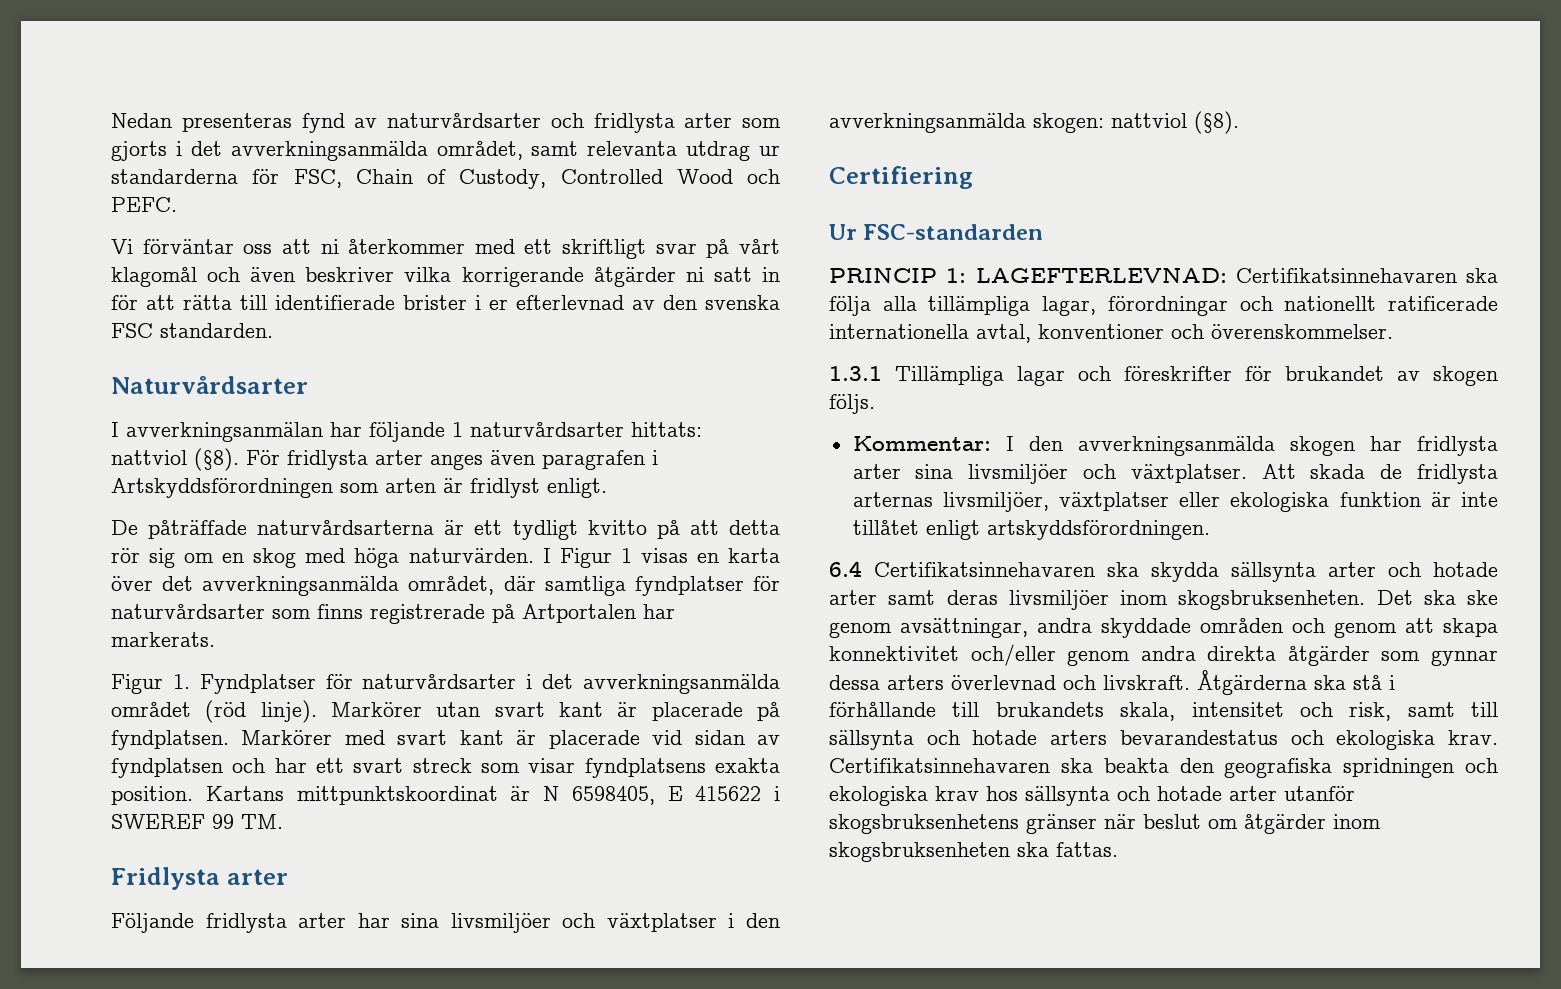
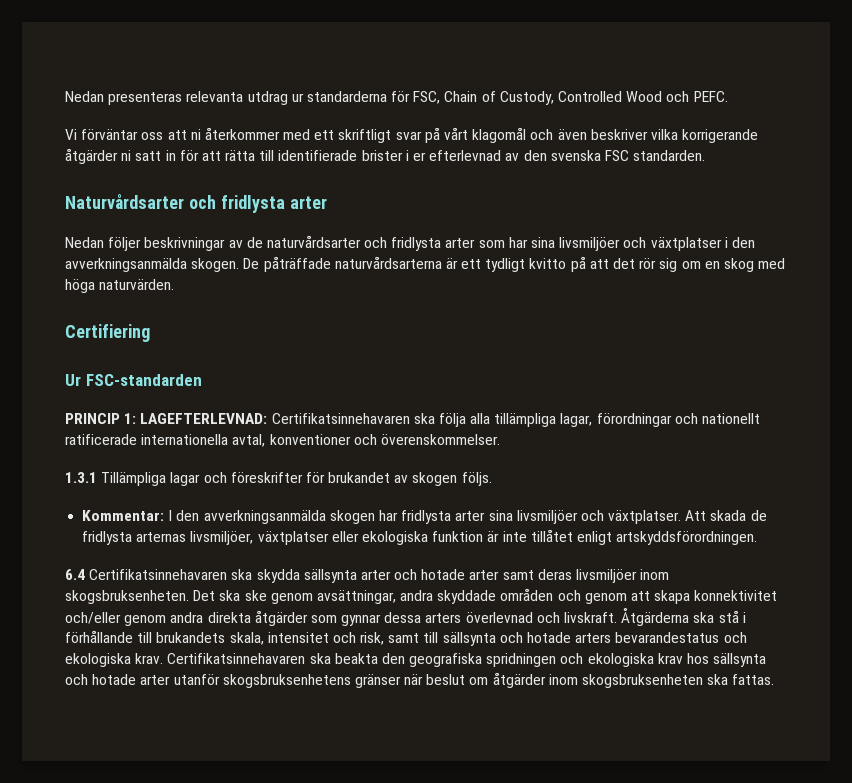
[301,113,781,133] [111,141,579,161] fynd av naturvårdsarter och fridlysta arter som gjorts i det avverkningsanmälda området, samt -> (183, 98) none
[111,422,702,442] [111,448,658,471] [111,478,607,498] // I avverkningsanmälan har följande 1 naturvårdsarter hittats: nattviol (§8). För fridlysta arter anges även paragrafen i Artskyddsförordningen som arten är fridlyst enligt. // -> [188,195,327,213] [65,235,755,251] [65,258,240,272] och fridlysta arter // Nedan följer beskrivningar av de naturvårdsarter och fridlysta arter som har sina livsmiljöer och växtplatser i den avverkningsanmälda skogen.
[728,520,780,535] detta -> [613,258,636,269] det
[542,548,781,568] [111,576,780,596] [111,604,675,624] [111,632,215,647] [111,674,780,694] [111,700,780,723] [111,730,781,750] [111,758,780,778] [111,786,780,805] [111,814,283,829] [111,867,288,890] [111,913,780,933] [829,111,1239,134] I Figur 1 visas en karta över det avverkningsanmälda området, där samtliga fyndplatser för naturvårdsarter som finns registrerade på Artportalen har markerats. // Figur 1. Fyndplatser för naturvårdsarter i det avverkningsanmälda området (röd linje). Markörer utan svart kant är placerade på fyndplatsen. Markörer med svart kant är placerade vid sidan av fyndplatsen och har ett svart streck som visar fyndplatsens exakta position. Kartans mittpunktskoordinat är N 6598405, E 415622 i SWEREF 99 TM. // Fridlysta arter // Följande fridlysta arter har sina livsmiljöer och växtplatser i den avverkningsanmälda skogen: nattviol (§8). -> (175, 284) none

